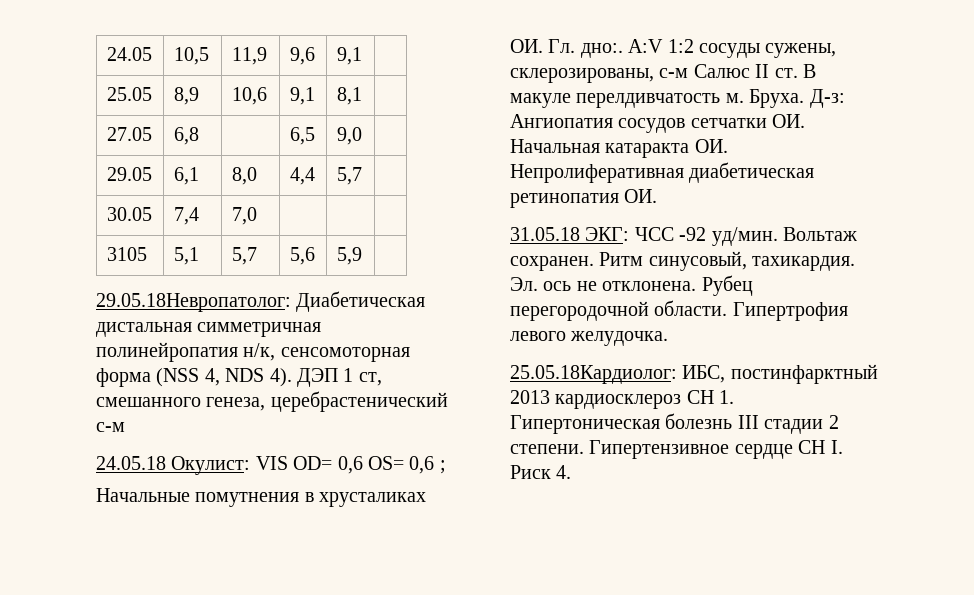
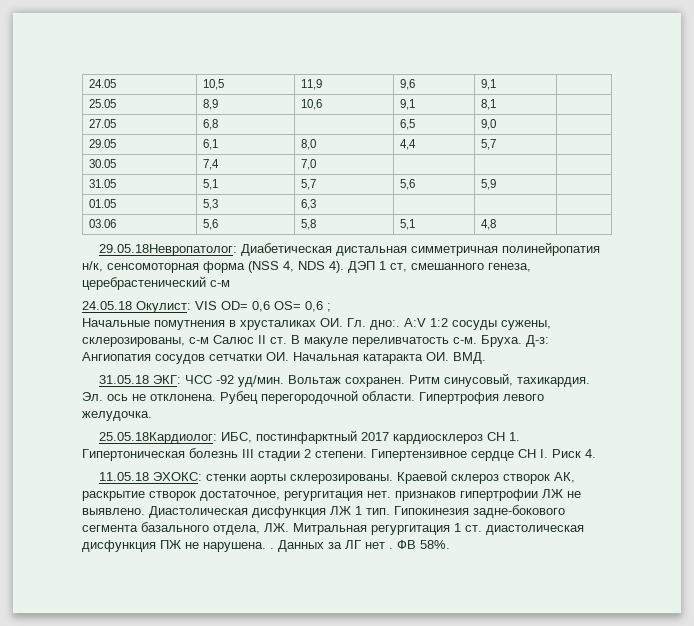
[106,247,147,261] 3105 -> [88,179,116,188] 31.05
(362, 256) none -> [88,199,116,208] [202,199,218,210] [300,199,316,210] [88,219,116,228] [202,219,218,230] [300,219,316,230] [399,219,415,230] [480,219,496,230] // 01.05 | 5,3 | 6,3 | | | // 03.06 | 5,6 | 5,8 | 5,1 | 4,8 |
[576,93,744,108] перелдивчатость м. -> [352,337,477,347] переливчатость с-м.
[510,162,815,183] [510,189,658,208] Непролиферативная диабетическая ретинопатия ОИ. -> [453,352,486,364] ВМД.
[510,390,550,404] 2013 -> [360,432,389,441] 2017
(572, 472) none -> [98,470,575,484] [82,489,581,501] [82,505,565,518] [82,522,584,535] [82,540,450,552] // 11.05.18 ЭХОКС: стенки аорты склерозированы. Краевой склероз створок АК, раскрытие створок достаточное, регургитация нет. признаков гипертрофии ЛЖ не выявлено. Диастолическая дисфункция ЛЖ 1 тип. Гипокинезия задне-бокового сегмента базального отдела, ЛЖ. Митральная регургитация 1 ст. диастолическая дисфункция ПЖ не нарушена. . Данных за ЛГ нет . ФВ 58%.

